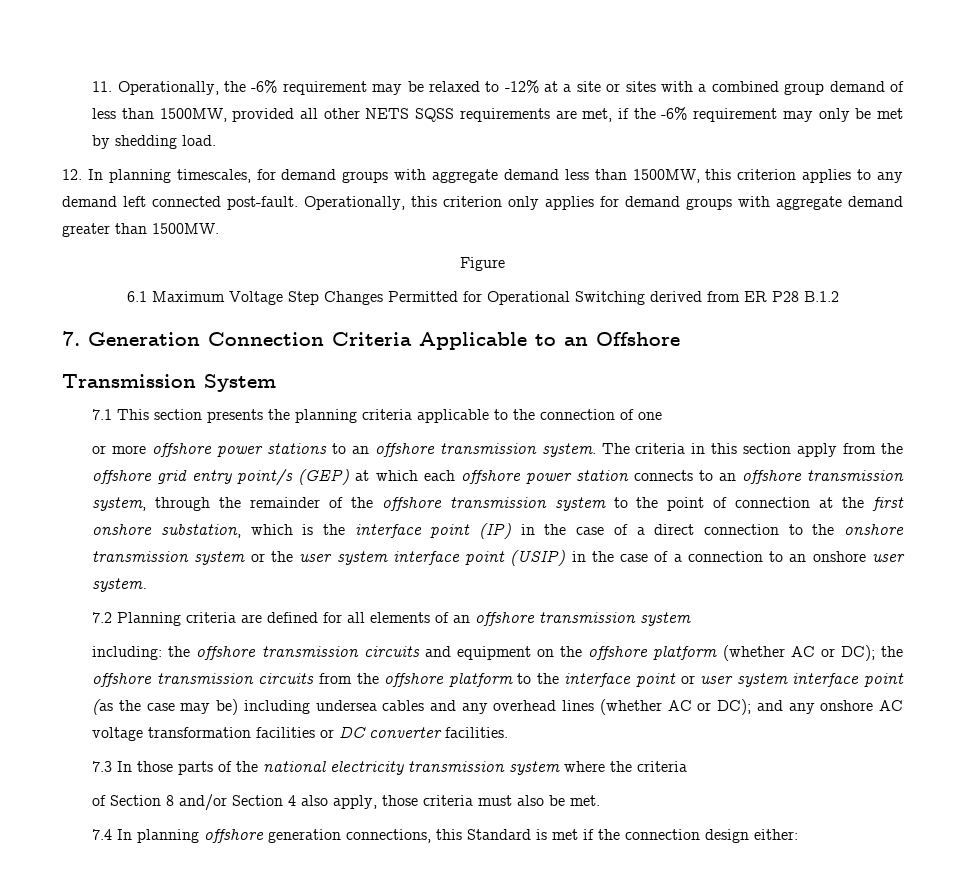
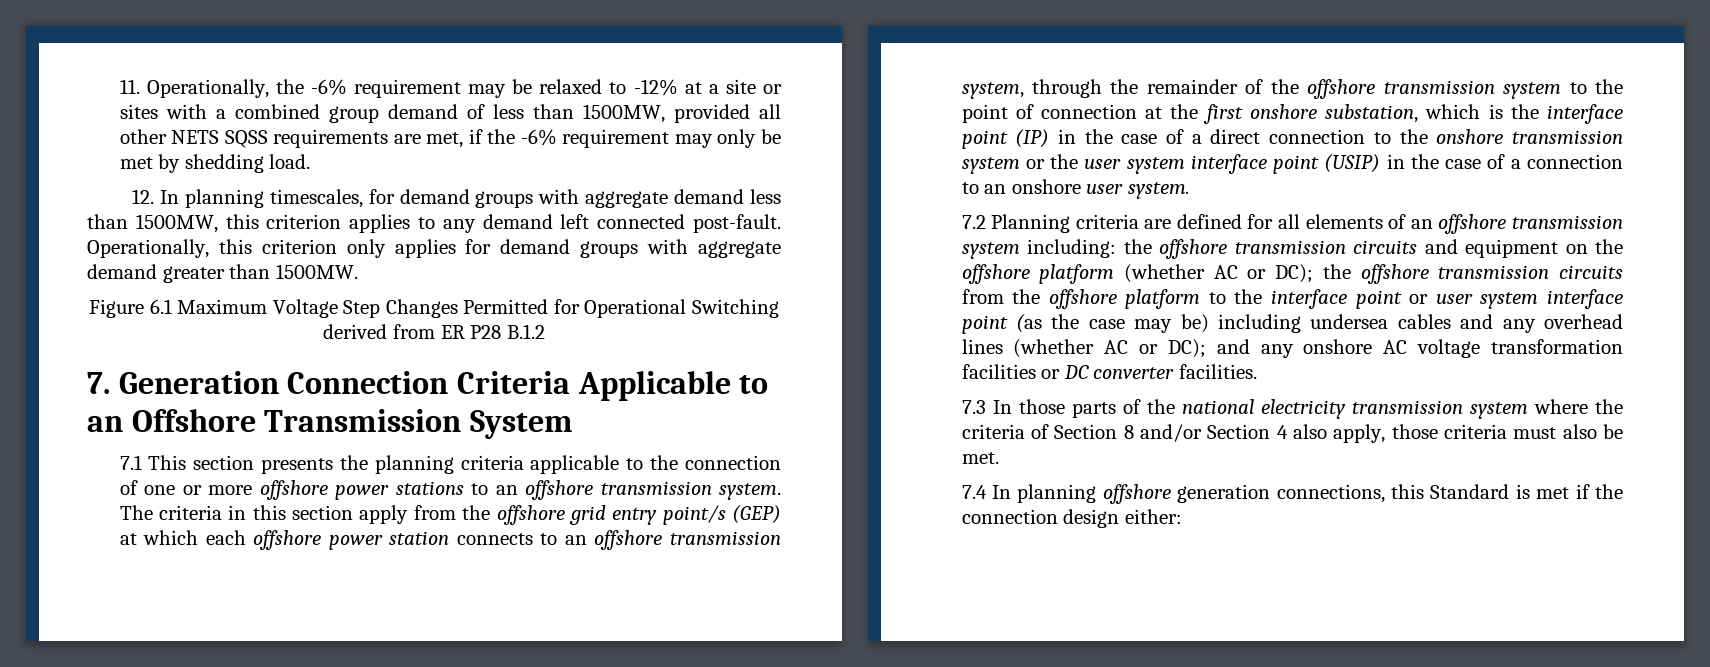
(505, 264) // -> (145, 308) none
(680, 339) // -> (256, 420) none
(663, 416) // -> (176, 490) none
(692, 619) // -> (1020, 250) none
(688, 766) // -> (1025, 431) none

